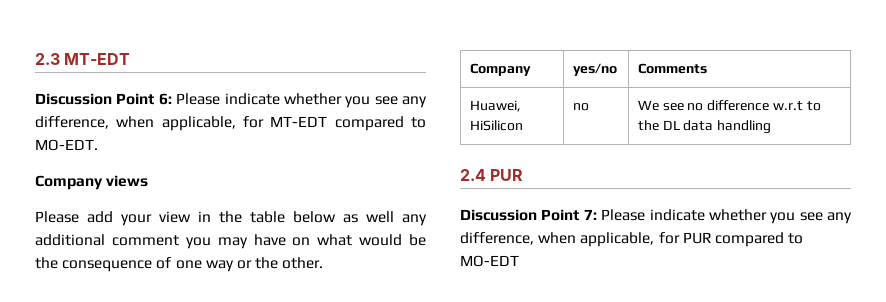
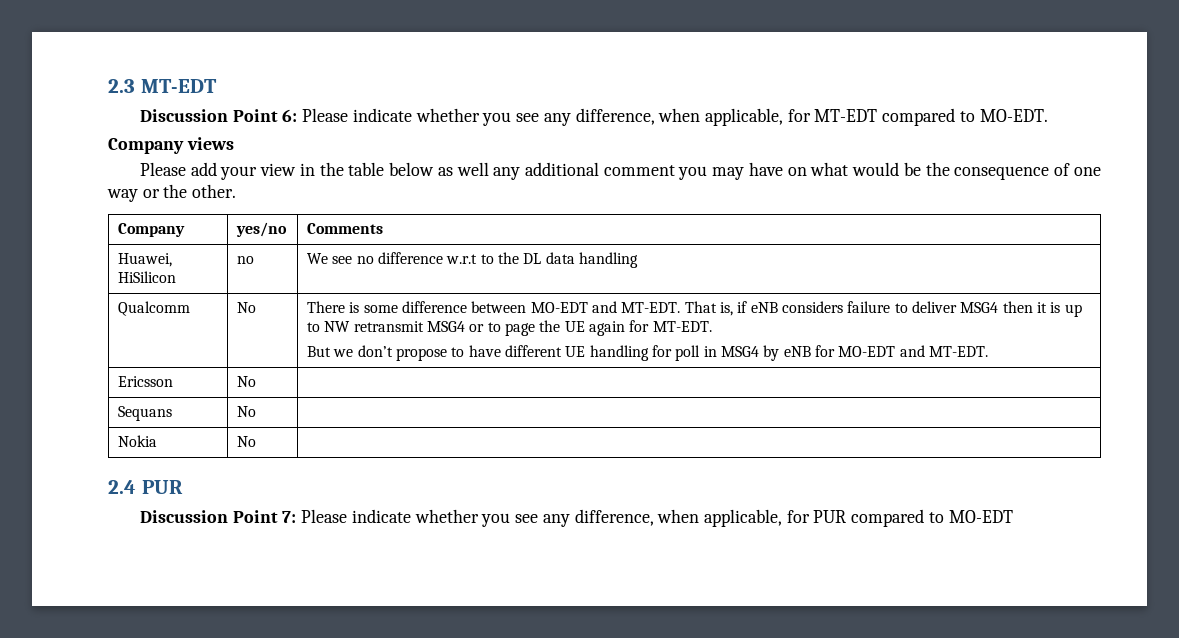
(772, 127) none -> [118,301,191,316] [237,302,257,313] [307,301,1082,317] [307,320,712,336] [307,345,988,361] [118,376,174,387] [237,376,257,387] [118,406,173,421] [237,406,257,417] [118,435,158,447] [237,436,257,447] // Qualcomm | No | There is some difference between MO-EDT and MT-EDT. That is, if eNB considers failure to deliver MSG4 then it is up to NW retransmit MSG4 or to page the UE again for MT-EDT. // But we don’t propose to have different UE handling for poll in MSG4 by eNB for MO-EDT and MT-EDT. // Ericsson | No | // Sequans | No | // Nokia | No |

